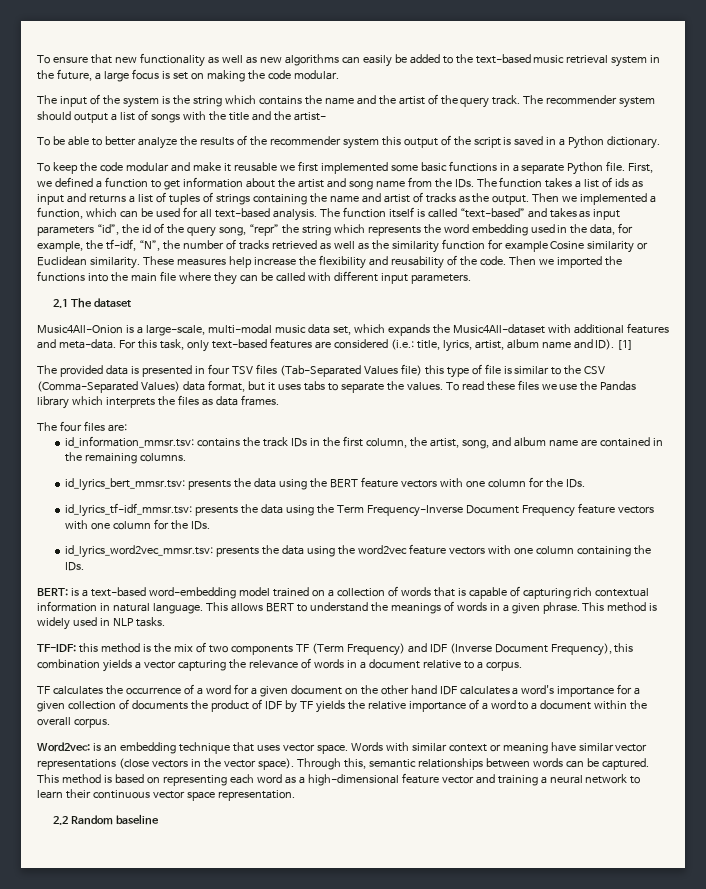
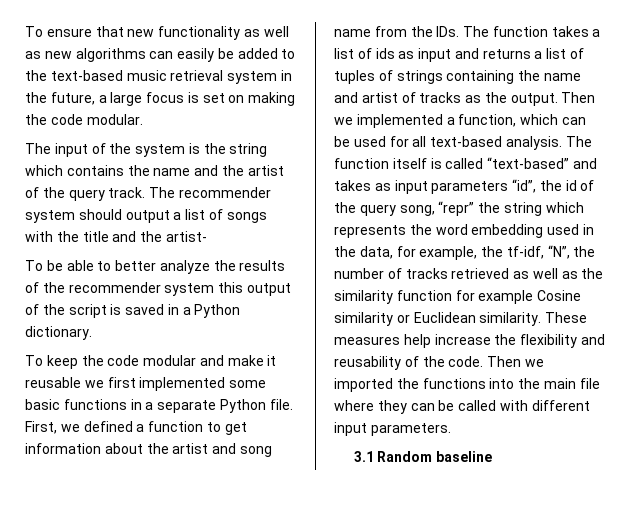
[53,298,132,308] [37,323,669,336] [37,338,634,352] [37,364,606,378] [37,380,637,393] [37,395,279,409] [37,421,127,432] [65,436,663,449] [65,452,187,464] [65,477,585,491] [65,503,655,517] [65,519,211,530] [65,544,651,558] [65,562,85,571] [37,586,650,599] [37,601,658,614] [37,617,165,630] [37,642,634,656] [37,658,522,672] [37,684,641,697] [37,699,648,713] [37,717,110,728] [37,742,648,754] [37,758,649,770] [37,773,641,786] [37,789,295,801] [53,816,69,825] 2.1 The dataset // Music4All-Onion is a large-scale, multi-modal music data set, which expands the Music4All-dataset with additional features and meta-data. For this task, only text-based features are considered (i.e.: title, lyrics, artist, album name and ID). [1] // The provided data is presented in four TSV files (Tab-Separated Values file) this type of file is similar to the CSV (Comma-Separated Values) data format, but it uses tabs to separate the values. To read these files we use the Pandas library which interprets the files as data frames. // The four files are: // id_information_mmsr.tsv: contains the track IDs in the first column, the artist, song, and album name are contained in the remaining columns. // id_lyrics_bert_mmsr.tsv: presents the data using the BERT feature vectors with one column for the IDs. // id_lyrics_tf-idf_mmsr.tsv: presents the data using the Term Frequency-Inverse Document Frequency feature vectors with one column for the IDs. // id_lyrics_word2vec_mmsr.tsv: presents the data using the word2vec feature vectors with one column containing the IDs. // BERT: is a text-based word-embedding model trained on a collection of words that is capable of capturing rich contextual information in natural language. This allows BERT to understand the meanings of words in a given phrase. This method is widely used in NLP tasks. // TF-IDF: this method is the mix of two components TF (Term Frequency) and IDF (Inverse Document Frequency), this combination yields a vector capturing the relevance of words in a document relative to a corpus. // TF calculates the occurrence of a word for a given document on the other hand IDF calculates a word's importance for a given collection of documents the product of IDF by TF yields the relative importance of a word to a document within the overall corpus. // Word2vec: is an embedding technique that uses vector space. Words with similar context or meaning have similar vector representations (close vectors in the vector space). Through this, semantic relationships between words can be captured. This method is based on representing each word as a high-dimensional feature vector and training a neural network to learn their continuous vector space representation. // 2.2 -> [353,451,374,462] 3.1

